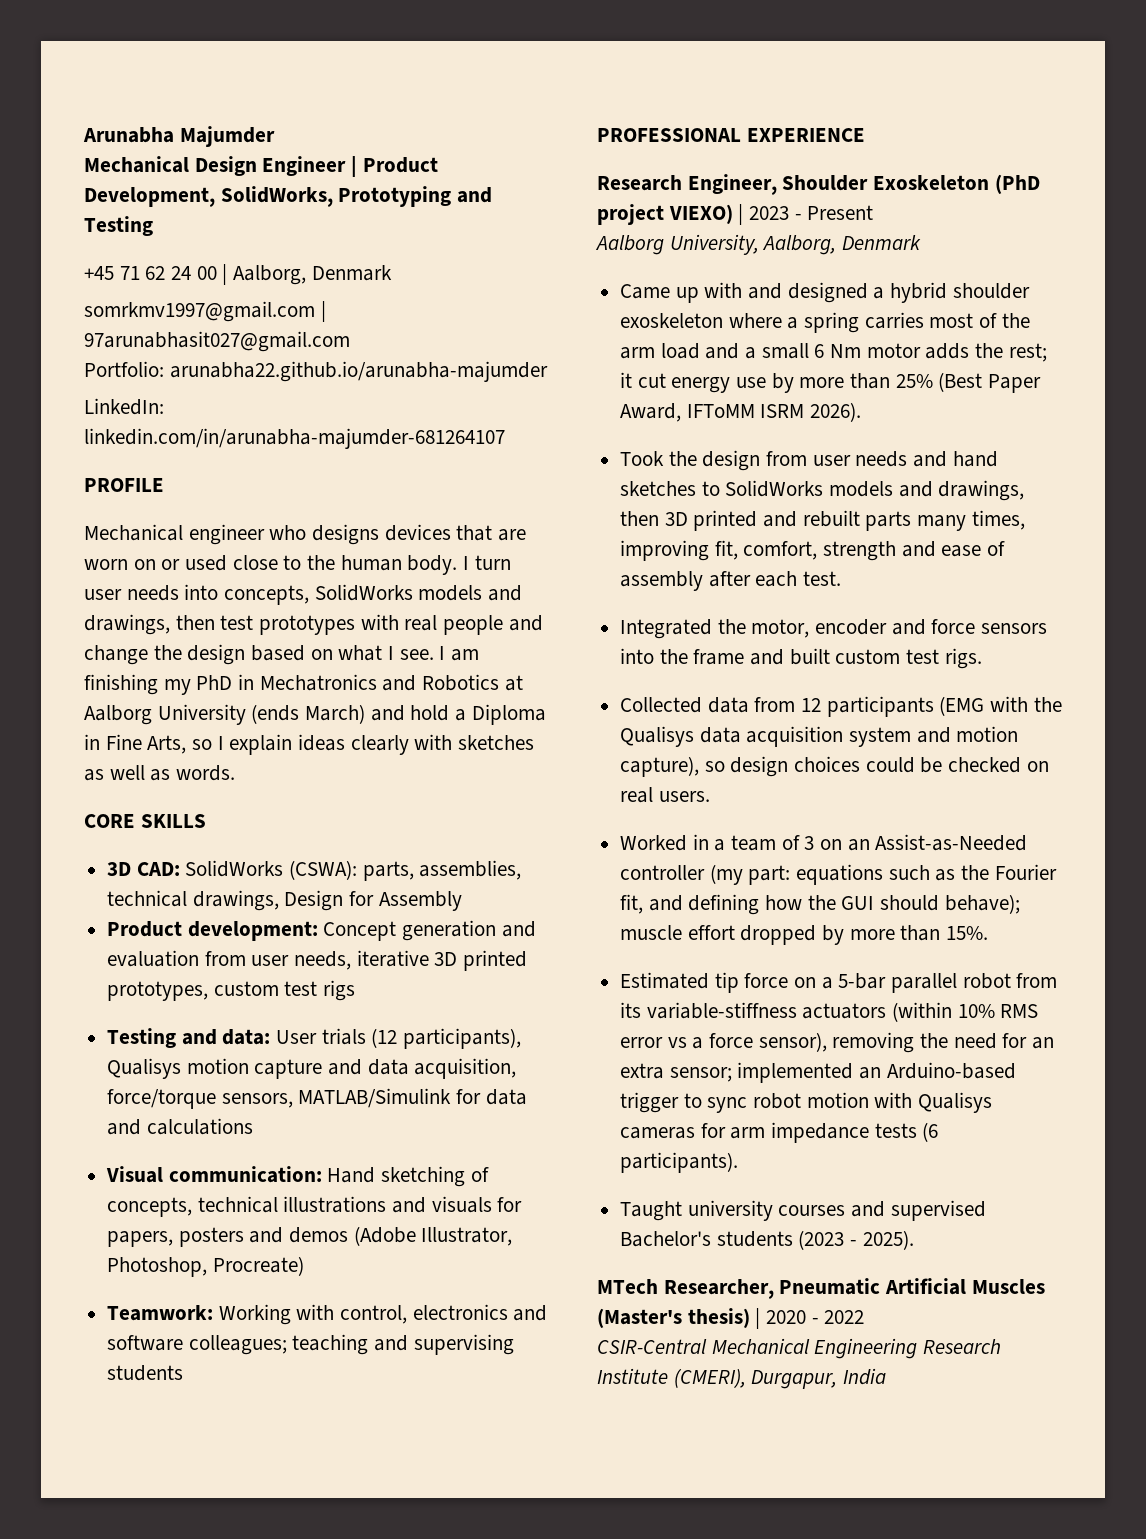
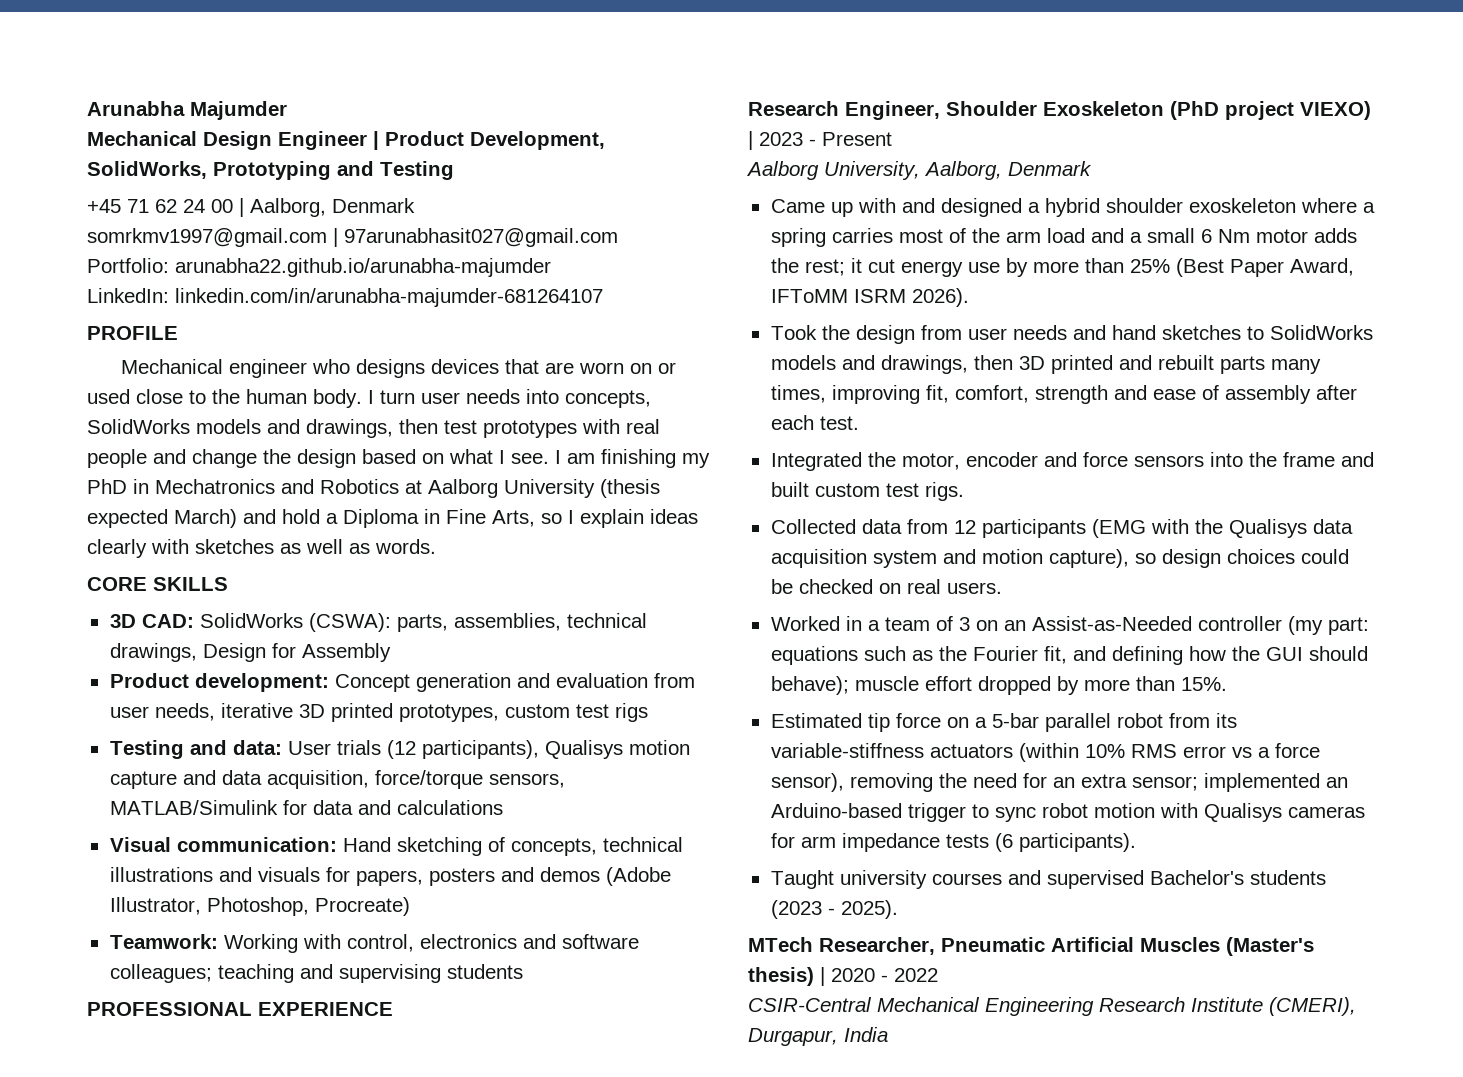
[251,704,300,724] (ends -> [600,479,660,498] [87,509,168,528] (thesis expected

